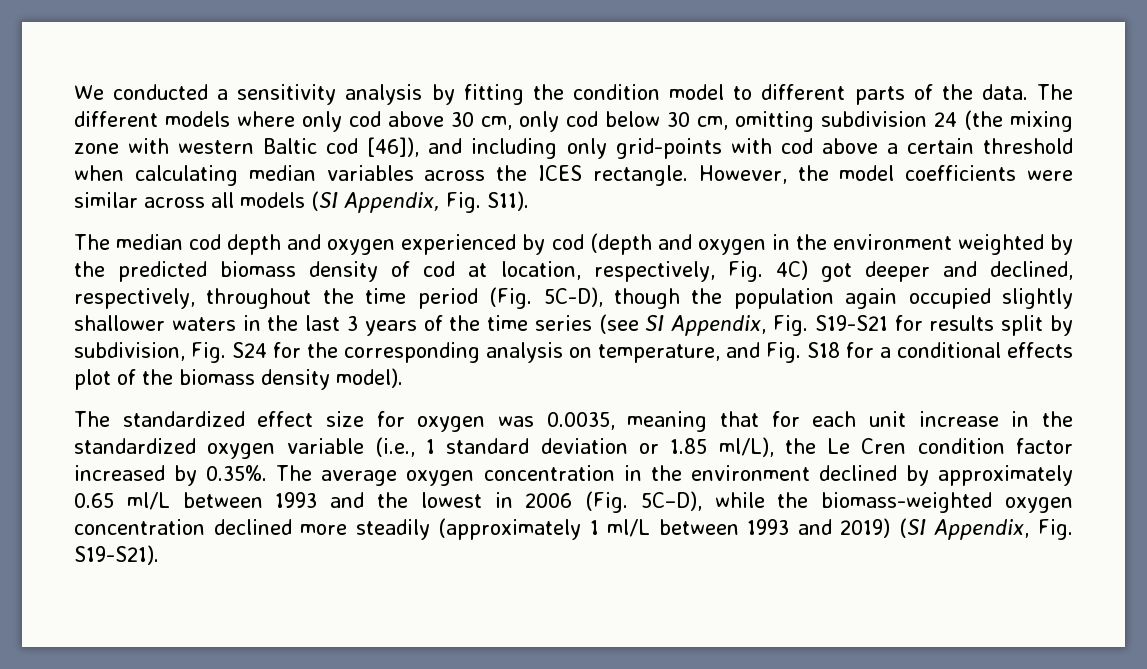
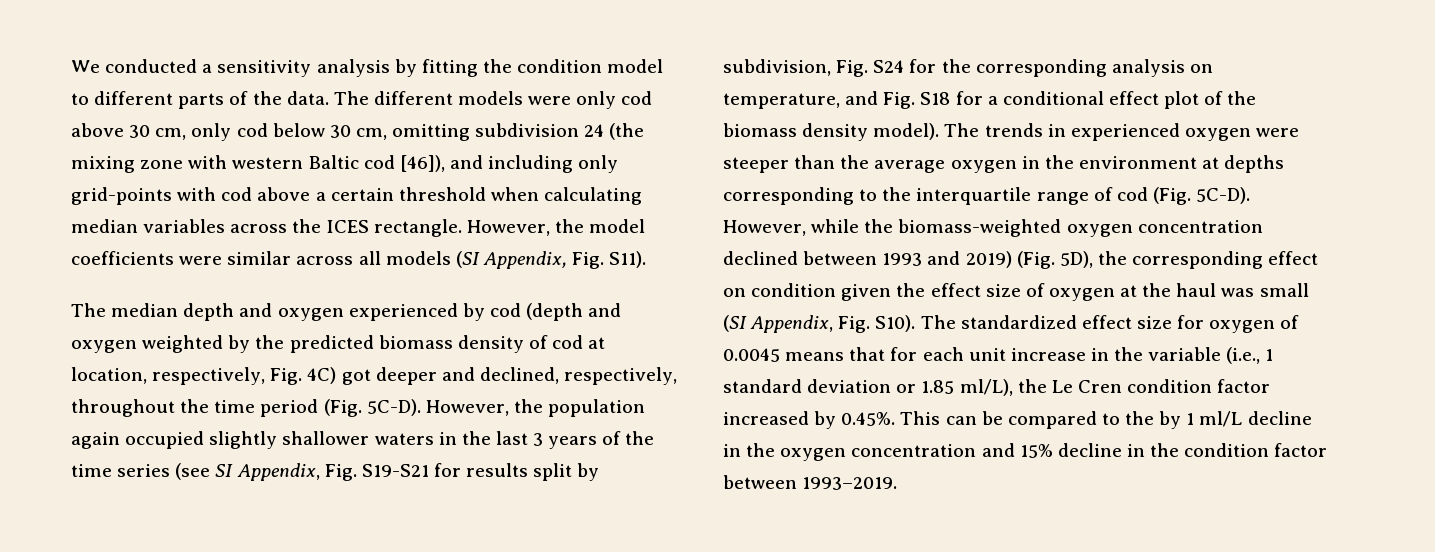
[237,111,295,127] where -> [528,96,572,105] were
[189,234,222,250] cod -> (179, 310) none
[771,234,952,250] in the environment -> (137, 346) none
[543,287,680,309] 5C-D), though -> [366,399,509,416] 5C-D). However,
[1007,342,1073,358] effects -> [1108,91,1159,105] effect
(403, 378) // -> [944,123,1300,141] [723,155,1285,173] [723,187,1251,205] [723,219,1263,237] [723,251,1319,269] [723,283,1309,301] [723,315,916,333] The trends in experienced oxygen were steeper than the average oxygen in the environment at depths corresponding to the interquartile range of cod (Fig. 5C-D). However, while the biomass-weighted oxygen concentration declined between 1993 and 2019) (Fig. 5D), the corresponding effect on condition given the effect size of oxygen at the haul was small (SI Appendix, Fig. S10).
[498,411,708,432] was 0.0035, meaning -> [1280,315,1300,329] [723,348,845,362] of 0.0045 means
[74,438,276,459] standardized oxygen -> (1144, 354) none
[206,465,1074,486] [74,491,1073,513] [74,518,1073,540] [74,545,159,565] 0.35%. The average oxygen concentration in the environment declined by approximately 0.65 ml/L between 1993 and the lowest in 2006 (Fig. 5C–D), while the biomass-weighted oxygen concentration declined more steadily (approximately 1 ml/L between 1993 and 2019) (SI Appendix, Fig. S19-S21). -> [841,411,1312,429] [723,443,1328,461] [723,475,898,490] 0.45%. This can be compared to the by 1 ml/L decline in the oxygen concentration and 15% decline in the condition factor between 1993–2019.

